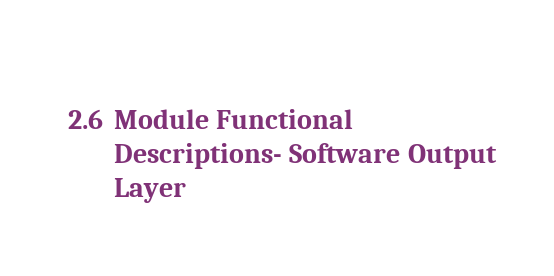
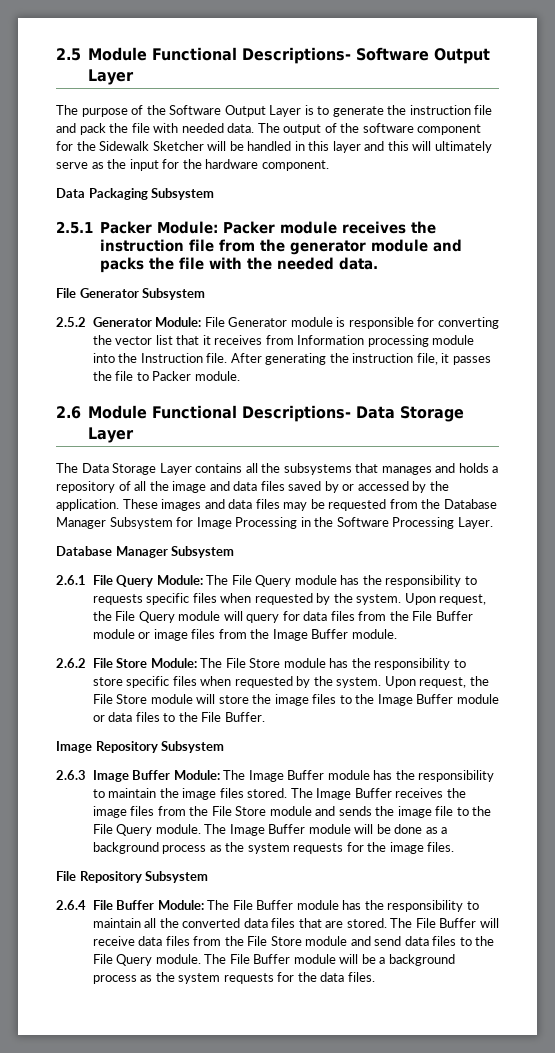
[68,109,103,129] 2.6 -> [56,48,81,61] 2.5
(186, 190) none -> [56,105,493,117] [56,123,482,135] [56,141,492,153] [56,159,329,171] [56,188,215,200] [56,221,436,234] [99,239,462,255] [99,257,378,273] [56,288,206,300] [56,317,499,329] [92,335,475,347] [92,353,491,365] [92,371,240,381] [56,405,465,422] [87,427,134,443] [56,463,499,475] [56,481,449,493] [56,499,497,511] [56,517,493,529] [56,546,235,558] [56,575,477,587] [92,593,487,605] [92,611,473,623] [92,629,397,641] [56,658,466,670] [92,676,489,688] [92,694,499,706] [92,712,265,722] [56,741,225,753] [56,770,495,782] [92,788,466,800] [92,806,492,818] [92,824,448,836] [92,842,455,854] [56,871,209,883] [56,900,479,912] [92,918,499,928] [92,936,495,946] [92,954,455,966] [92,972,375,984] // The purpose of the Software Output Layer is to generate the instruction file and pack the file with needed data. The output of the software component for the Sidewalk Sketcher will be handled in this layer and this will ultimately serve as the input for the hardware component. // Data Packaging Subsystem // 2.5.1 Packer Module: Packer module receives the instruction file from the generator module and packs the file with the needed data. // File Generator Subsystem // 2.5.2 Generator Module: File Generator module is responsible for converting the vector list that it receives from Information processing module into the Instruction file. After generating the instruction file, it passes the file to Packer module. // 2.6 Module Functional Descriptions- Data Storage Layer // The Data Storage Layer contains all the subsystems that manages and holds a repository of all the image and data files saved by or accessed by the application. These images and data files may be requested from the Database Manager Subsystem for Image Processing in the Software Processing Layer. // Database Manager Subsystem // 2.6.1 File Query Module: The File Query module has the responsibility to requests specific files when requested by the system. Upon request, the File Query module will query for data files from the File Buffer module or image files from the Image Buffer module. // 2.6.2 File Store Module: The File Store module has the responsibility to store specific files when requested by the system. Upon request, the File Store module will store the image files to the Image Buffer module or data files to the File Buffer. // Image Repository Subsystem // 2.6.3 Image Buffer Module: The Image Buffer module has the responsibility to maintain the image files stored. The Image Buffer receives the image files from the File Store module and sends the image file to the File Query module. The Image Buffer module will be done as a background process as the system requests for the image files. // File Repository Subsystem // 2.6.4 File Buffer Module: The File Buffer module has the responsibility to maintain all the converted data files that are stored. The File Buffer will receive data files from the File Store module and send data files to the File Query module. The File Buffer module will be a background process as the system requests for the data files.

